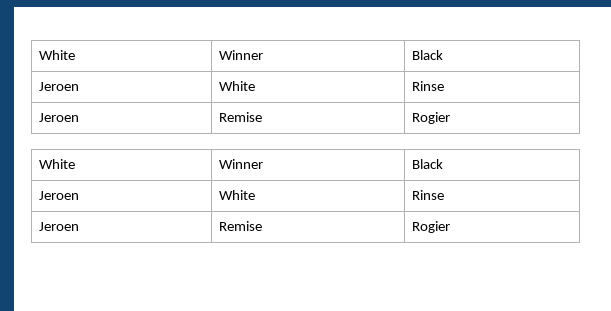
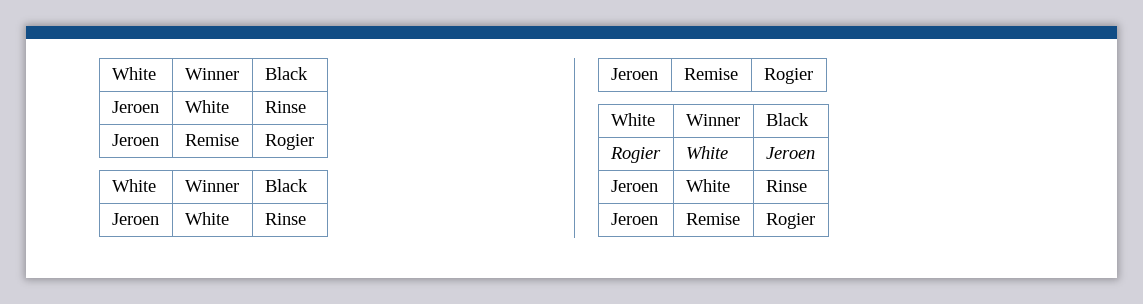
(451, 227) none -> [610,113,655,126] [685,114,740,126] [765,113,809,126] [609,147,661,163] [685,146,728,159] [765,147,815,159] [610,180,658,192] [685,179,730,192] [765,180,807,192] [610,213,658,225] [685,213,740,225] [765,213,815,229] // White | Winner | Black // Rogier | White | Jeroen // Jeroen | White | Rinse // Jeroen | Remise | Rogier

